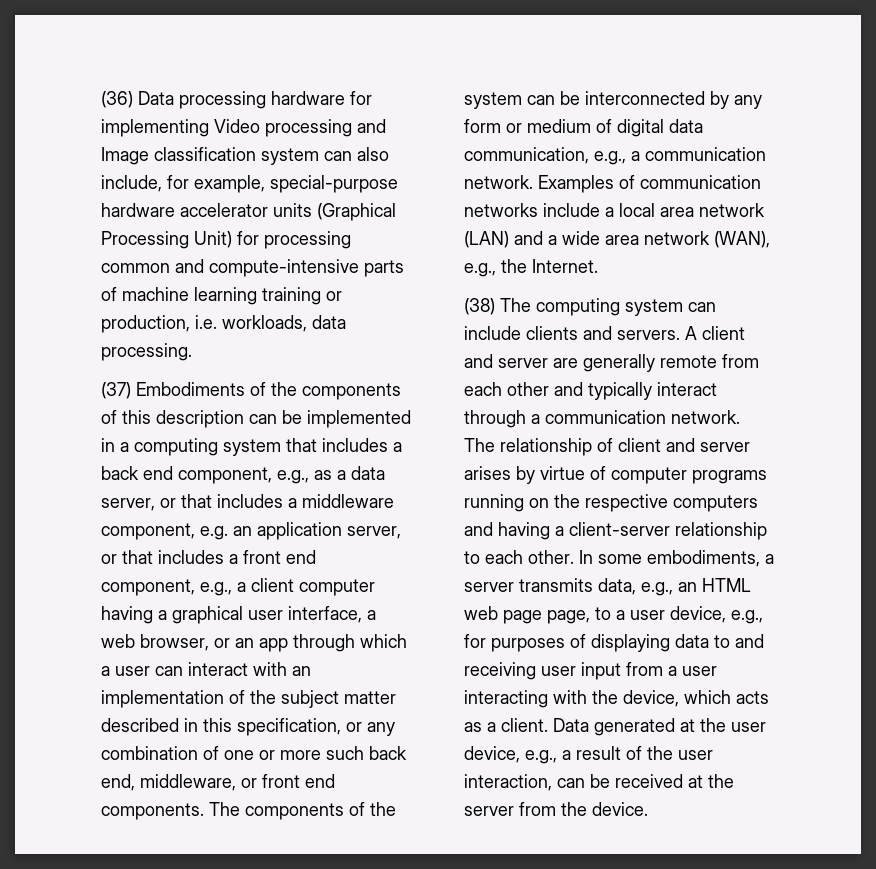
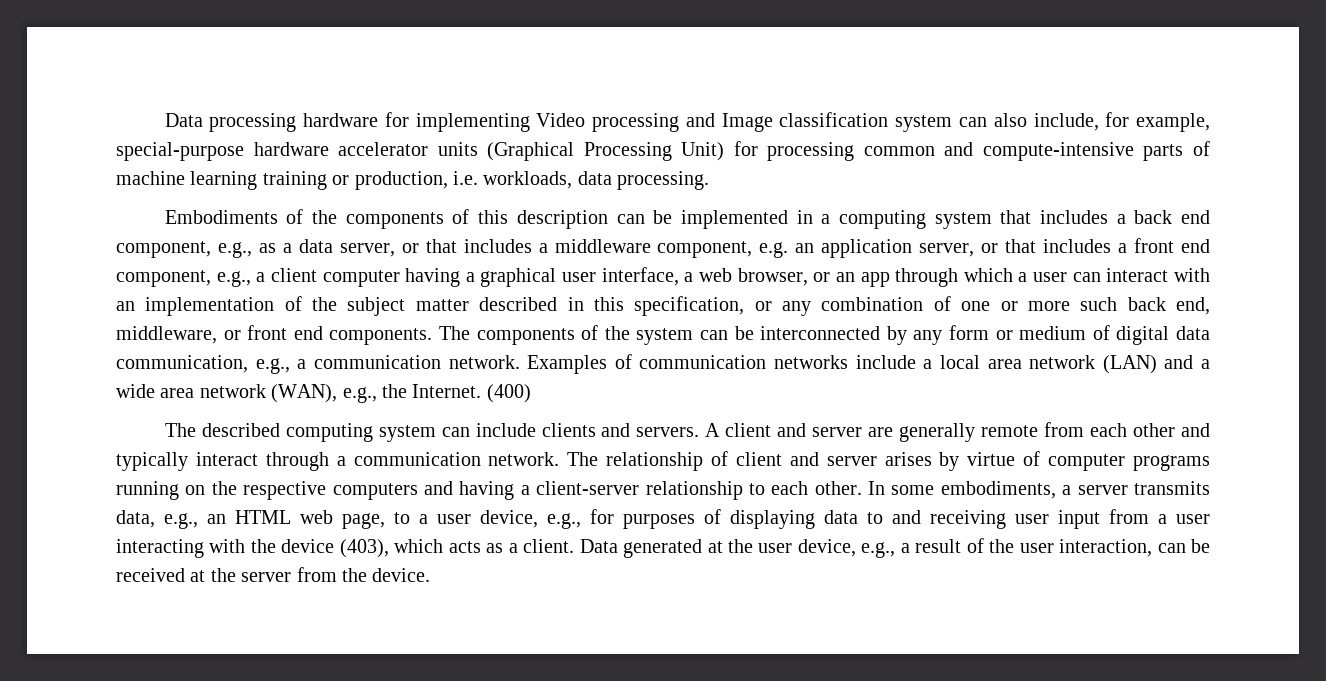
[101,91,133,108] (36) -> (164, 120) none
[101,382,131,399] (37) -> (710, 180) none
[464,298,531,315] // (38) The -> [486,384,531,403] [164,423,280,437] (400) // The described
[503,610,542,624] page -> (333, 517) none
[623,690,679,707] device, -> [281,539,389,558] device (403),

